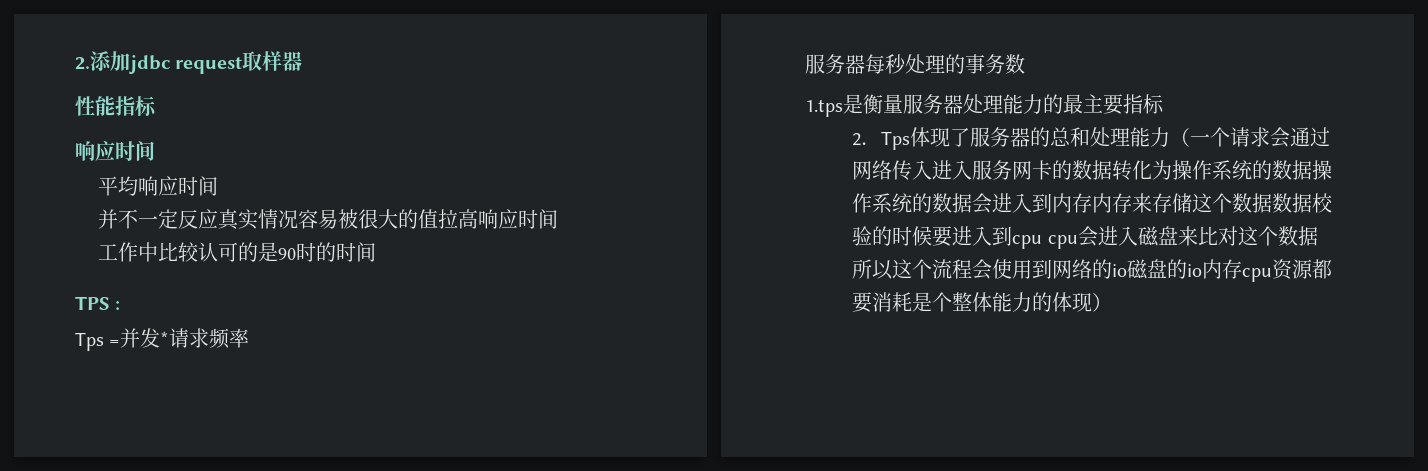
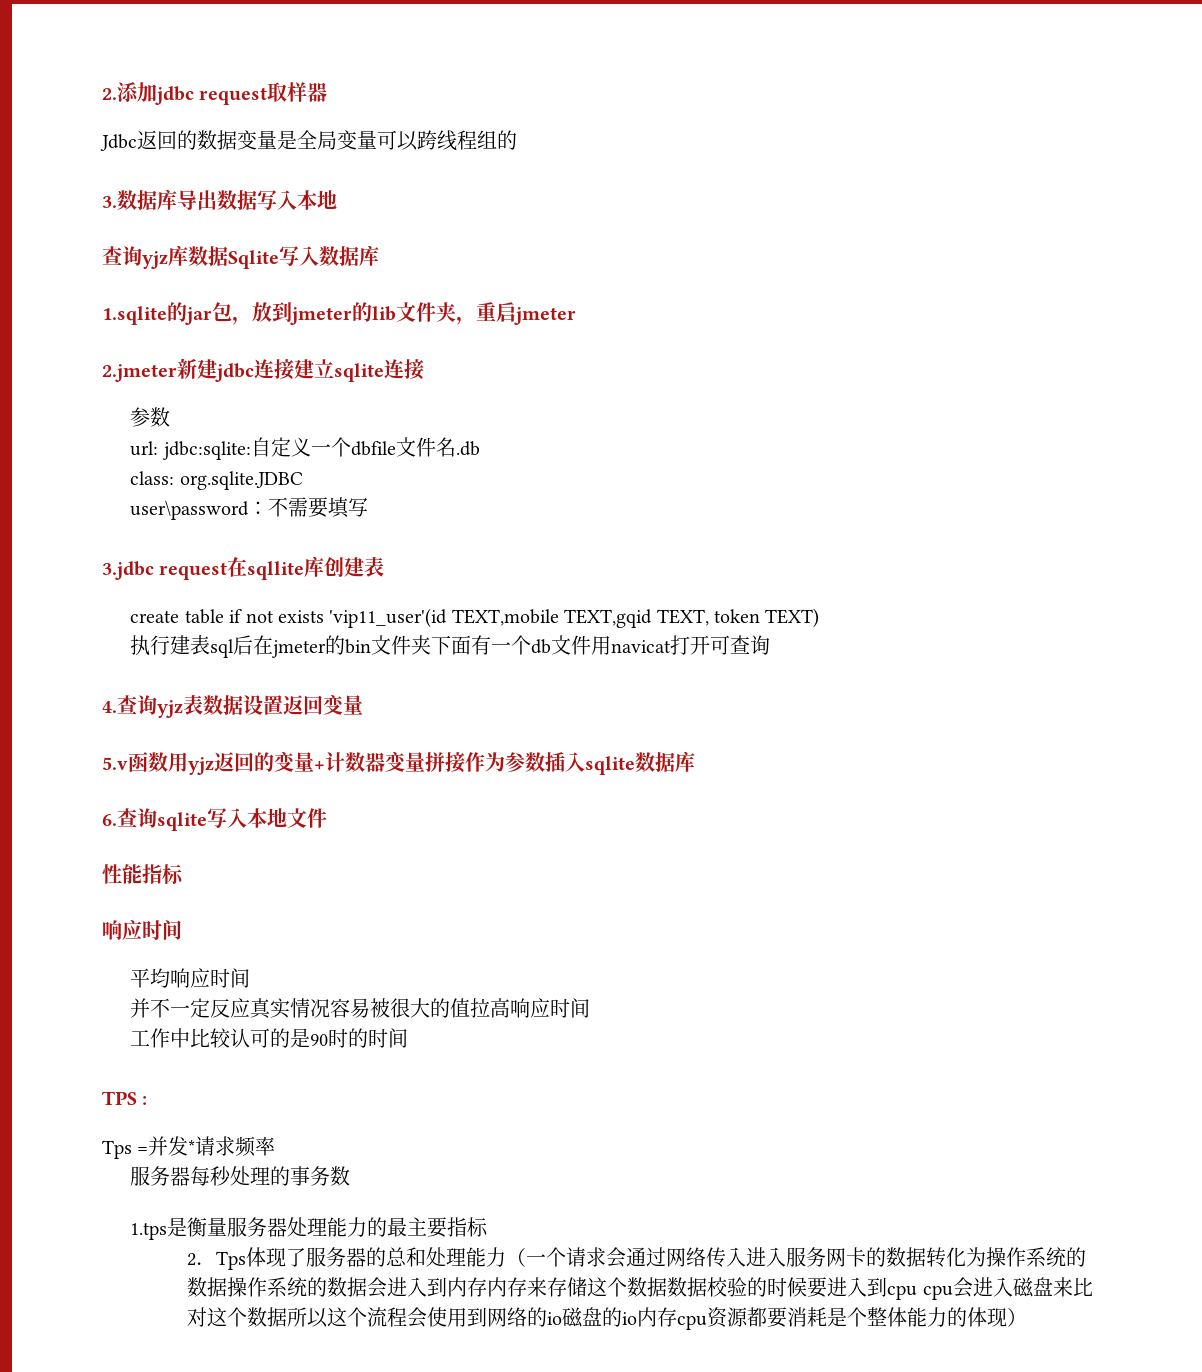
(303, 61) none -> [100,130,517,151] [102,189,337,210] [102,245,379,269] [102,302,576,325] [102,358,424,382] [130,407,171,427] [130,437,480,460] [130,471,303,490] [130,497,369,520] [102,556,385,580] [130,608,820,628] [130,635,771,658] [102,694,363,718] [102,751,695,775] [102,808,327,831] // Jdbc返回的数据变量是全局变量可以跨线程组的 // 3.数据库导出数据写入本地 // 查询yjz库数据Sqlite写入数据库 // 1.sqlite的jar包，放到jmeter的lib文件夹，重启jmeter // 2.jmeter新建jdbc连接建立sqlite连接 // 参数 // url: jdbc:sqlite:自定义一个dbfile文件名.db // class: org.sqlite.JDBC // user\password：不需要填写 // 3.jdbc request在sqllite库创建表 // create table if not exists 'vip11_user'(id TEXT,mobile TEXT,gqid TEXT, token TEXT) // 执行建表sql后在jmeter的bin文件夹下面有一个db文件用navicat打开可查询 // 4.查询yjz表数据设置返回变量 // 5.v函数用yjz返回的变量+计数器变量拼接作为参数插入sqlite数据库 // 6.查询sqlite写入本地文件

